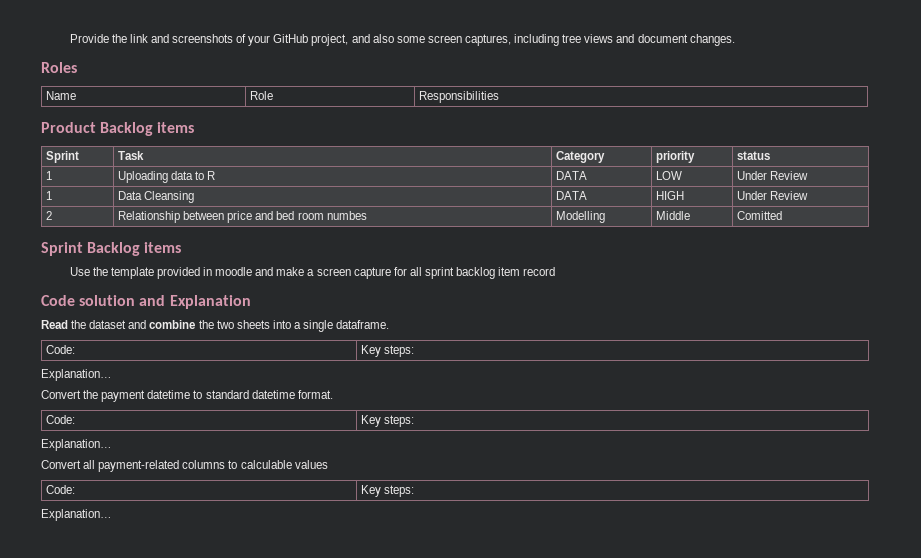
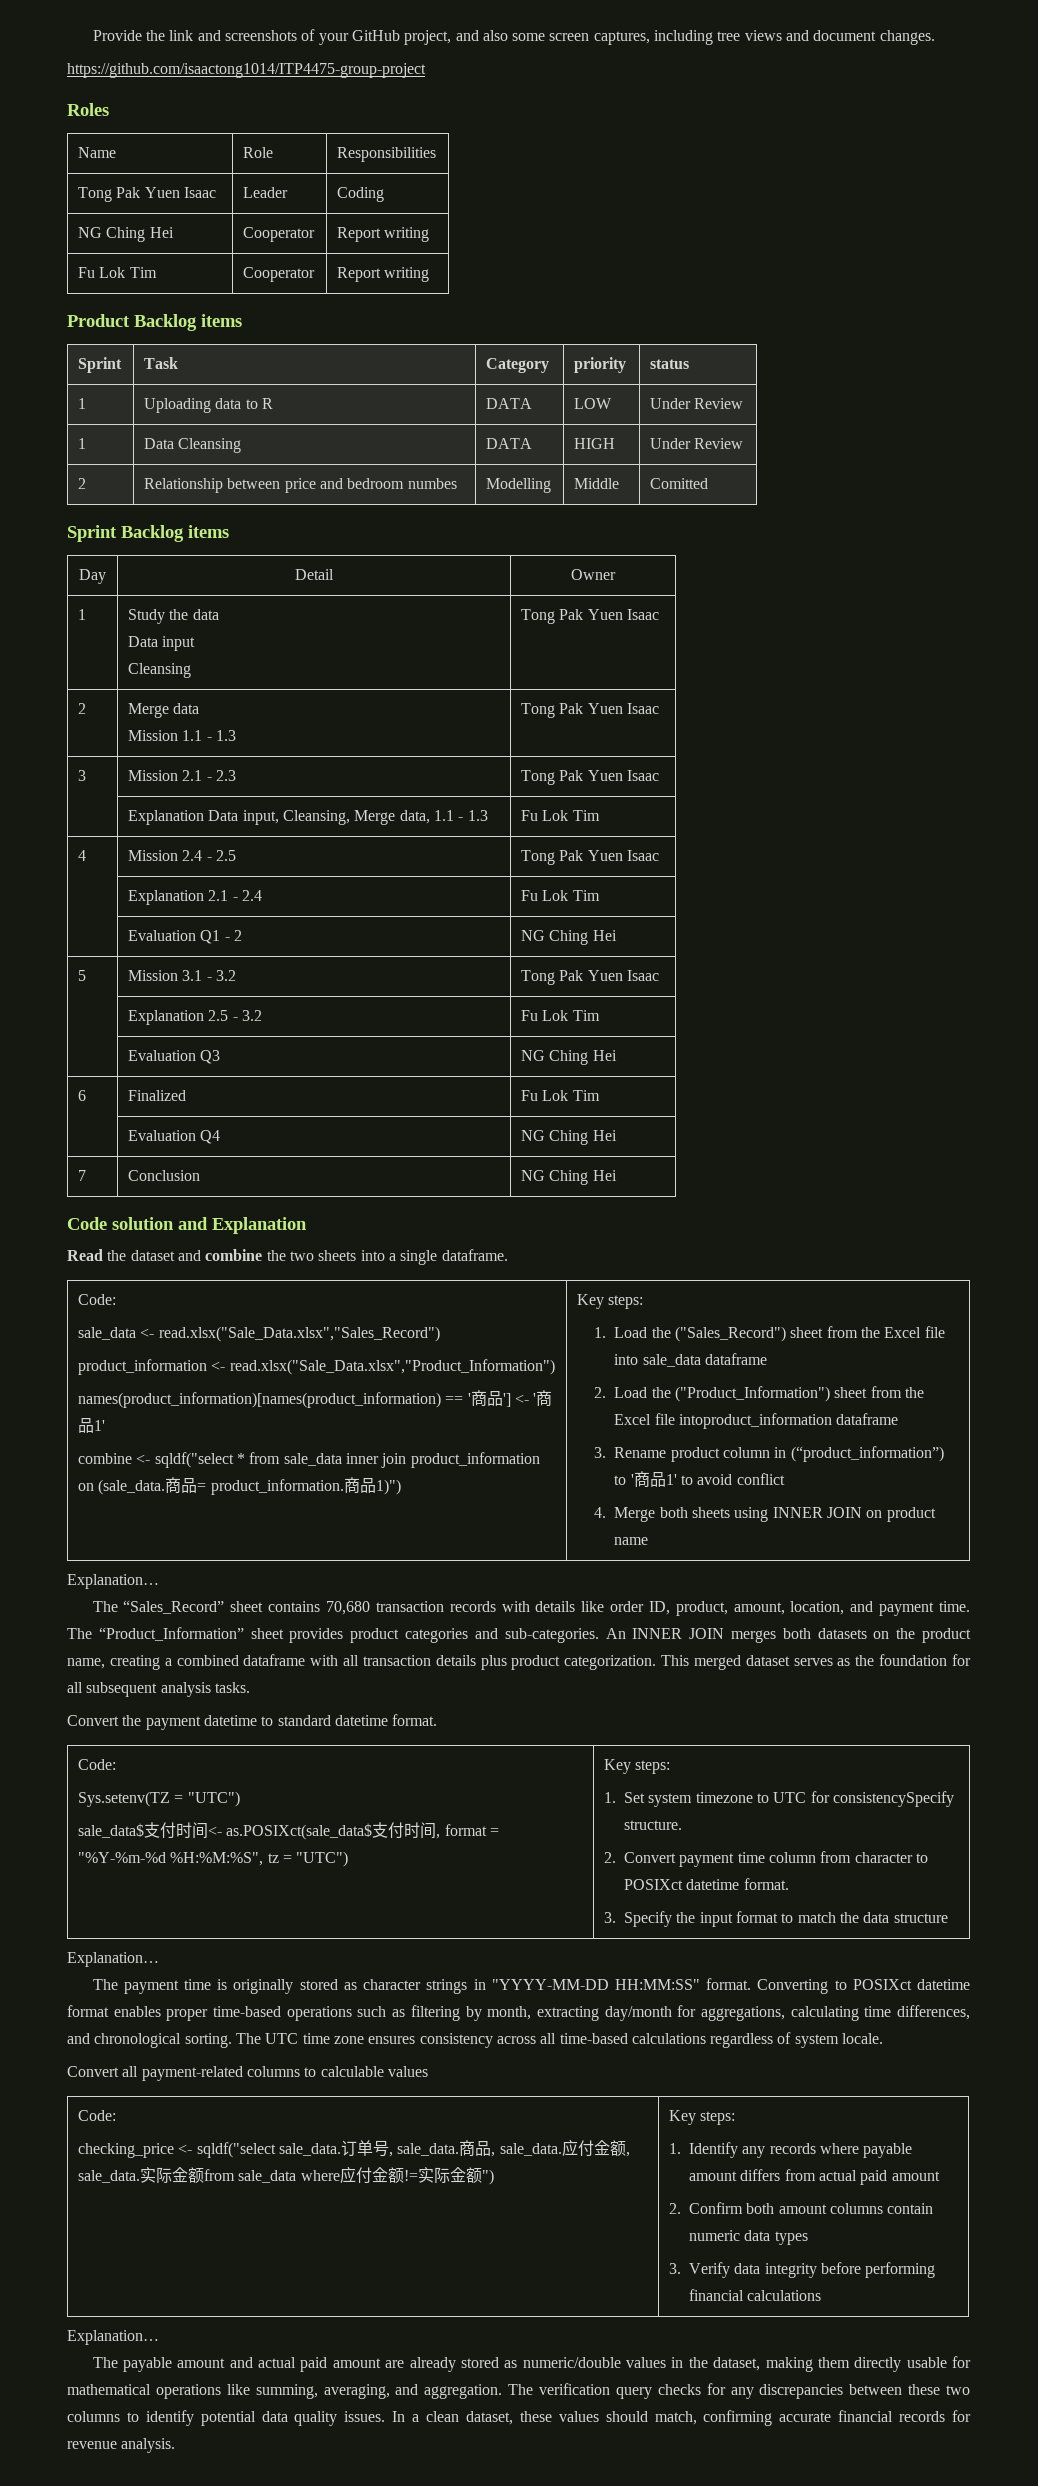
(735, 40) none -> [67,63,426,78] // https://github.com/isaactong1014/ITP4475-group-project
(500, 97) none -> [78,187,217,202] [243,187,289,198] [337,187,385,202] [78,227,174,242] [243,227,316,242] [337,227,430,242] [78,267,157,278] [243,267,316,282] [337,267,430,282] // Tong Pak Yuen Isaac | Leader | Coding // NG Ching Hei | Cooperator | Report writing // Fu Lok Tim | Cooperator | Report writing
[276,211,324,220] bed room -> [347,478,405,489] bedroom
[69,267,556,279] // Use the template provided in moodle and make a screen capture for all sprint backlog item record -> [79,569,106,584] [295,569,334,580] [571,569,616,580] [78,609,87,620] [128,609,219,624] [128,636,196,651] [128,663,192,678] [521,609,660,624] [78,703,87,714] [128,703,200,718] [128,730,237,741] [521,703,660,718] [78,770,87,781] [128,770,237,781] [521,770,660,785] [128,810,488,825] [521,810,600,821] [78,850,87,861] [128,850,237,861] [521,850,660,865] [128,890,263,905] [521,890,600,901] [128,930,243,944] [521,930,617,945] [78,970,87,981] [128,970,237,981] [521,970,660,985] [128,1010,263,1025] [521,1010,600,1021] [128,1050,221,1064] [521,1050,617,1065] [78,1090,87,1101] [128,1090,187,1101] [521,1090,600,1101] [128,1130,221,1144] [521,1130,617,1145] [78,1170,87,1181] [128,1170,201,1181] [521,1170,617,1185] // Day | Detail | Owner // 1 | Study the data // Data input // Cleansing | Tong Pak Yuen Isaac // 2 | Merge data // Mission 1.1 - 1.3 | Tong Pak Yuen Isaac // 3 | Mission 2.1 - 2.3 | Tong Pak Yuen Isaac // | Explanation Data input, Cleansing, Merge data, 1.1 - 1.3 | Fu Lok Tim // 4 | Mission 2.4 - 2.5 | Tong Pak Yuen Isaac // | Explanation 2.1 - 2.4 | Fu Lok Tim // | Evaluation Q1 - 2 | NG Ching Hei // 5 | Mission 3.1 - 3.2 | Tong Pak Yuen Isaac // | Explanation 2.5 - 3.2 | Fu Lok Tim // | Evaluation Q3 | NG Ching Hei // 6 | Finalized | Fu Lok Tim // | Evaluation Q4 | NG Ching Hei // 7 | Conclusion | NG Ching Hei
[361,345,415,357] [41,369,112,381] | Key steps: // Explanation… -> [78,1326,440,1342] [78,1359,555,1375] [78,1390,553,1408] [78,1418,106,1433] [78,1452,540,1468] [78,1477,401,1495] [577,1294,644,1309] [594,1326,945,1342] [614,1353,768,1367] [594,1386,924,1402] [614,1413,899,1429] [594,1446,944,1462] [614,1471,785,1487] [594,1507,936,1522] [614,1537,649,1545] [67,1574,159,1589] [92,1600,970,1616] [67,1627,971,1643] [67,1654,972,1670] [67,1682,250,1697] // sale_data <- read.xlsx("Sale_Data.xlsx","Sales_Record") // product_information <- read.xlsx("Sale_Data.xlsx","Product_Information") // names(product_information)[names(product_information) == '商品'] <- '商品1' // combine <- sqldf("select * from sale_data inner join product_information on (sale_data.商品= product_information.商品1)") | Key steps: // 1. Load the ("Sales_Record") sheet from the Excel file into sale_data dataframe // 2. Load the ("Product_Information") sheet from the Excel file intoproduct_information dataframe // 3. Rename product column in (“product_information”) to '商品1' to avoid conflict // 4. Merge both sheets using INNER JOIN on product name // Explanation… // The “Sales_Record” sheet contains 70,680 transaction records with details like order ID, product, amount, location, and payment time. The “Product_Information” sheet provides product categories and sub-categories. An INNER JOIN merges both datasets on the product name, creating a combined dataframe with all transaction details plus product categorization. This merged dataset serves as the foundation for all subsequent analysis tasks.
[361,415,415,427] [41,439,112,451] | Key steps: // Explanation… -> [78,1791,240,1807] [78,1822,500,1840] [78,1851,349,1867] [604,1759,671,1774] [604,1791,955,1807] [624,1820,683,1830] [604,1851,929,1867] [624,1878,789,1890] [604,1911,948,1927] [67,1952,159,1967] [92,1978,971,1994] [67,2005,970,2021] [67,2032,884,2048] // Sys.setenv(TZ = "UTC") // sale_data$支付时间<- as.POSIXct(sale_data$支付时间, format = "%Y-%m-%d %H:%M:%S", tz = "UTC") | Key steps: // 1. Set system timezone to UTC for consistencySpecify structure. // 2. Convert payment time column from character to POSIXct datetime format. // 3. Specify the input format to match the data structure // Explanation… // The payment time is originally stored as character strings in "YYYY-MM-DD HH:MM:SS" format. Converting to POSIXct datetime format enables proper time-based operations such as filtering by month, extracting day/month for aggregations, calculating time differences, and chronological sorting. The UTC time zone ensures consistency across all time-based calculations regardless of system locale.
[361,485,415,497] [41,509,112,521] | Key steps: // Explanation… -> [78,2139,630,2158] [78,2166,494,2185] [669,2110,736,2125] [669,2142,913,2158] [689,2169,940,2185] [669,2202,934,2214] [689,2230,808,2245] [669,2262,936,2278] [689,2289,822,2301] [67,2330,159,2345] [92,2356,971,2372] [67,2383,970,2399] [67,2410,972,2426] [67,2438,176,2453] // checking_price <- sqldf("select sale_data.订单号, sale_data.商品, sale_data.应付金额, sale_data.实际金额from sale_data where应付金额!=实际金额") | Key steps: // 1. Identify any records where payable amount differs from actual paid amount // 2. Confirm both amount columns contain numeric data types // 3. Verify data integrity before performing financial calculations // Explanation… // The payable amount and actual paid amount are already stored as numeric/double values in the dataset, making them directly usable for mathematical operations like summing, averaging, and aggregation. The verification query checks for any discrepancies between these two columns to identify potential data quality issues. In a clean dataset, these values should match, confirming accurate financial records for revenue analysis.

